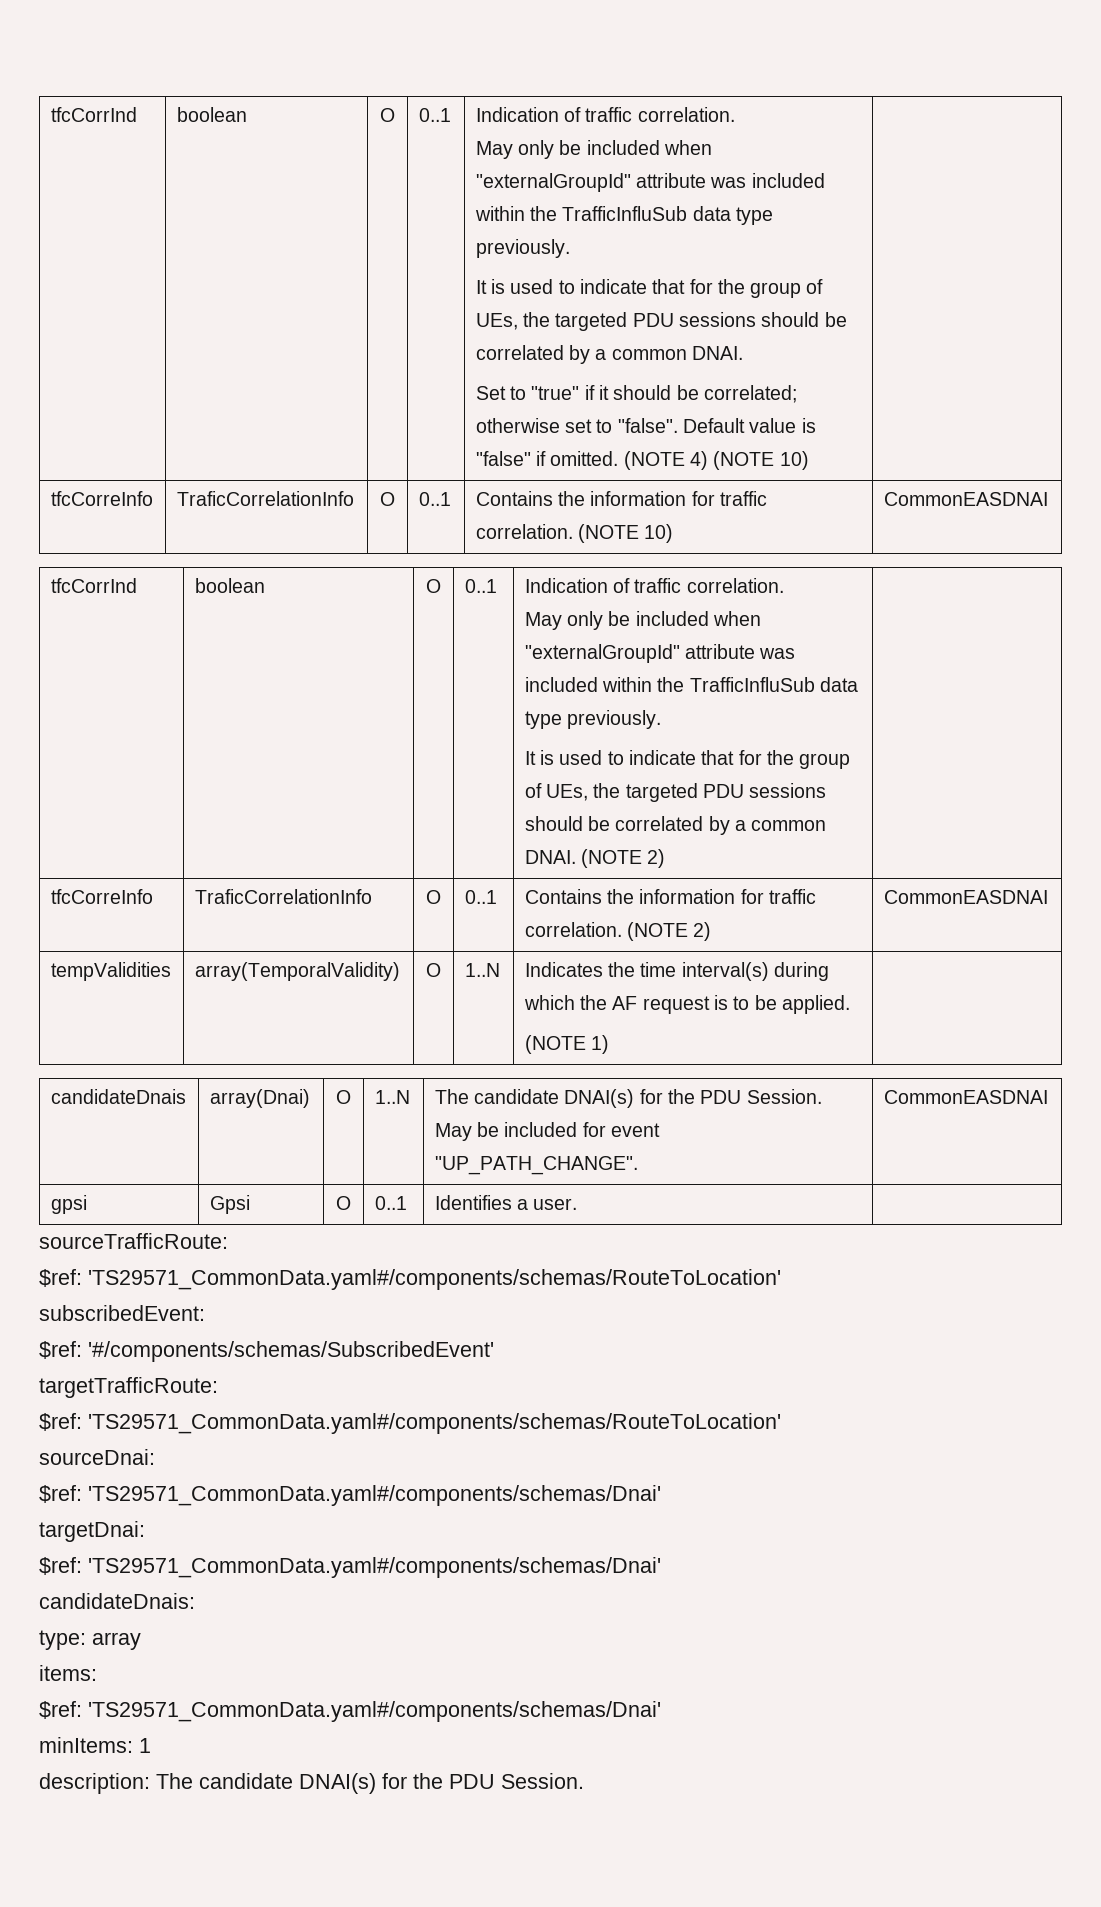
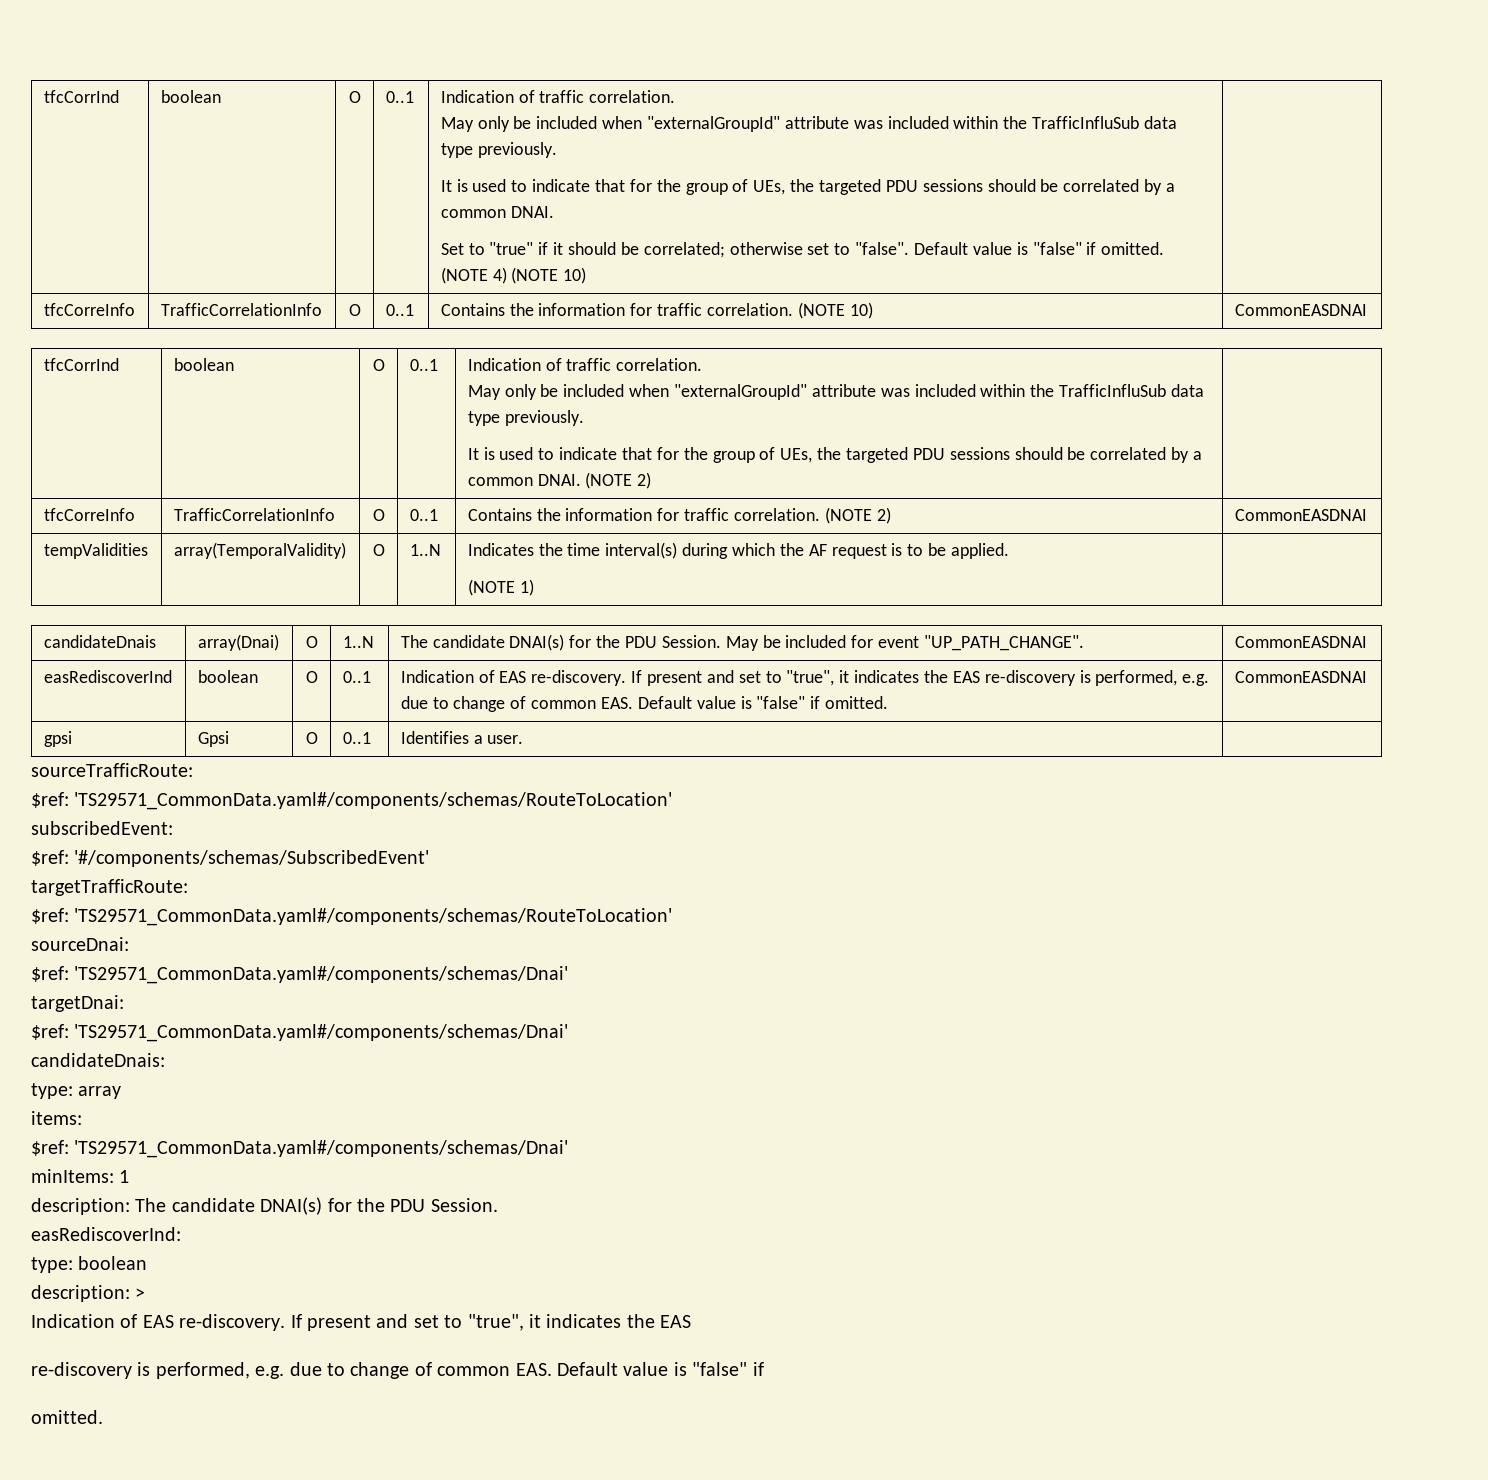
[176,491,354,506] TraficCorrelationInfo -> [160,303,322,316] TrafficCorrelationInfo
[194,889,372,904] TraficCorrelationInfo -> [173,508,335,521] TrafficCorrelationInfo
(1048, 1097) none -> [43,670,172,683] [197,670,258,683] [305,671,318,683] [342,671,371,683] [400,670,1210,686] [400,696,889,712] [1234,671,1367,683] // easRediscoverInd | boolean | O | 0..1 | Indication of EAS re-discovery. If present and set to "true", it indicates the EAS re-discovery is performed, e.g. due to change of common EAS. Default value is "false" if omitted. | CommonEASDNAI
(584, 1781) none -> [31,1227,181,1241] [31,1256,148,1273] [31,1285,146,1302] [31,1314,692,1331] [31,1362,764,1379] [31,1410,103,1424] // easRediscoverInd: // type: boolean // description: > // Indication of EAS re-discovery. If present and set to "true", it indicates the EAS // re-discovery is performed, e.g. due to change of common EAS. Default value is "false" if // omitted.

